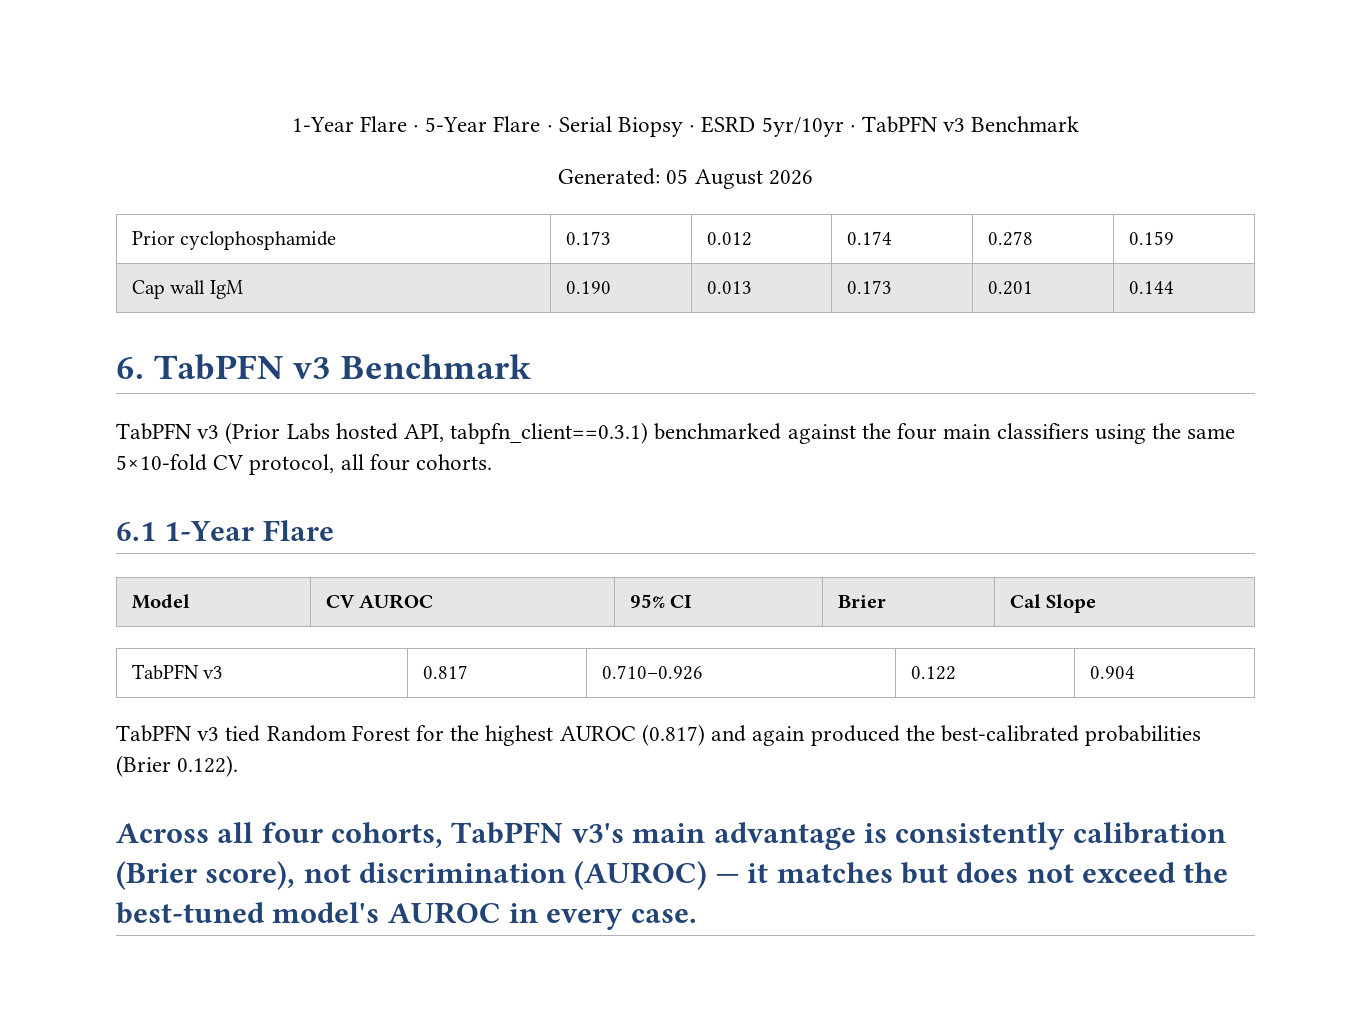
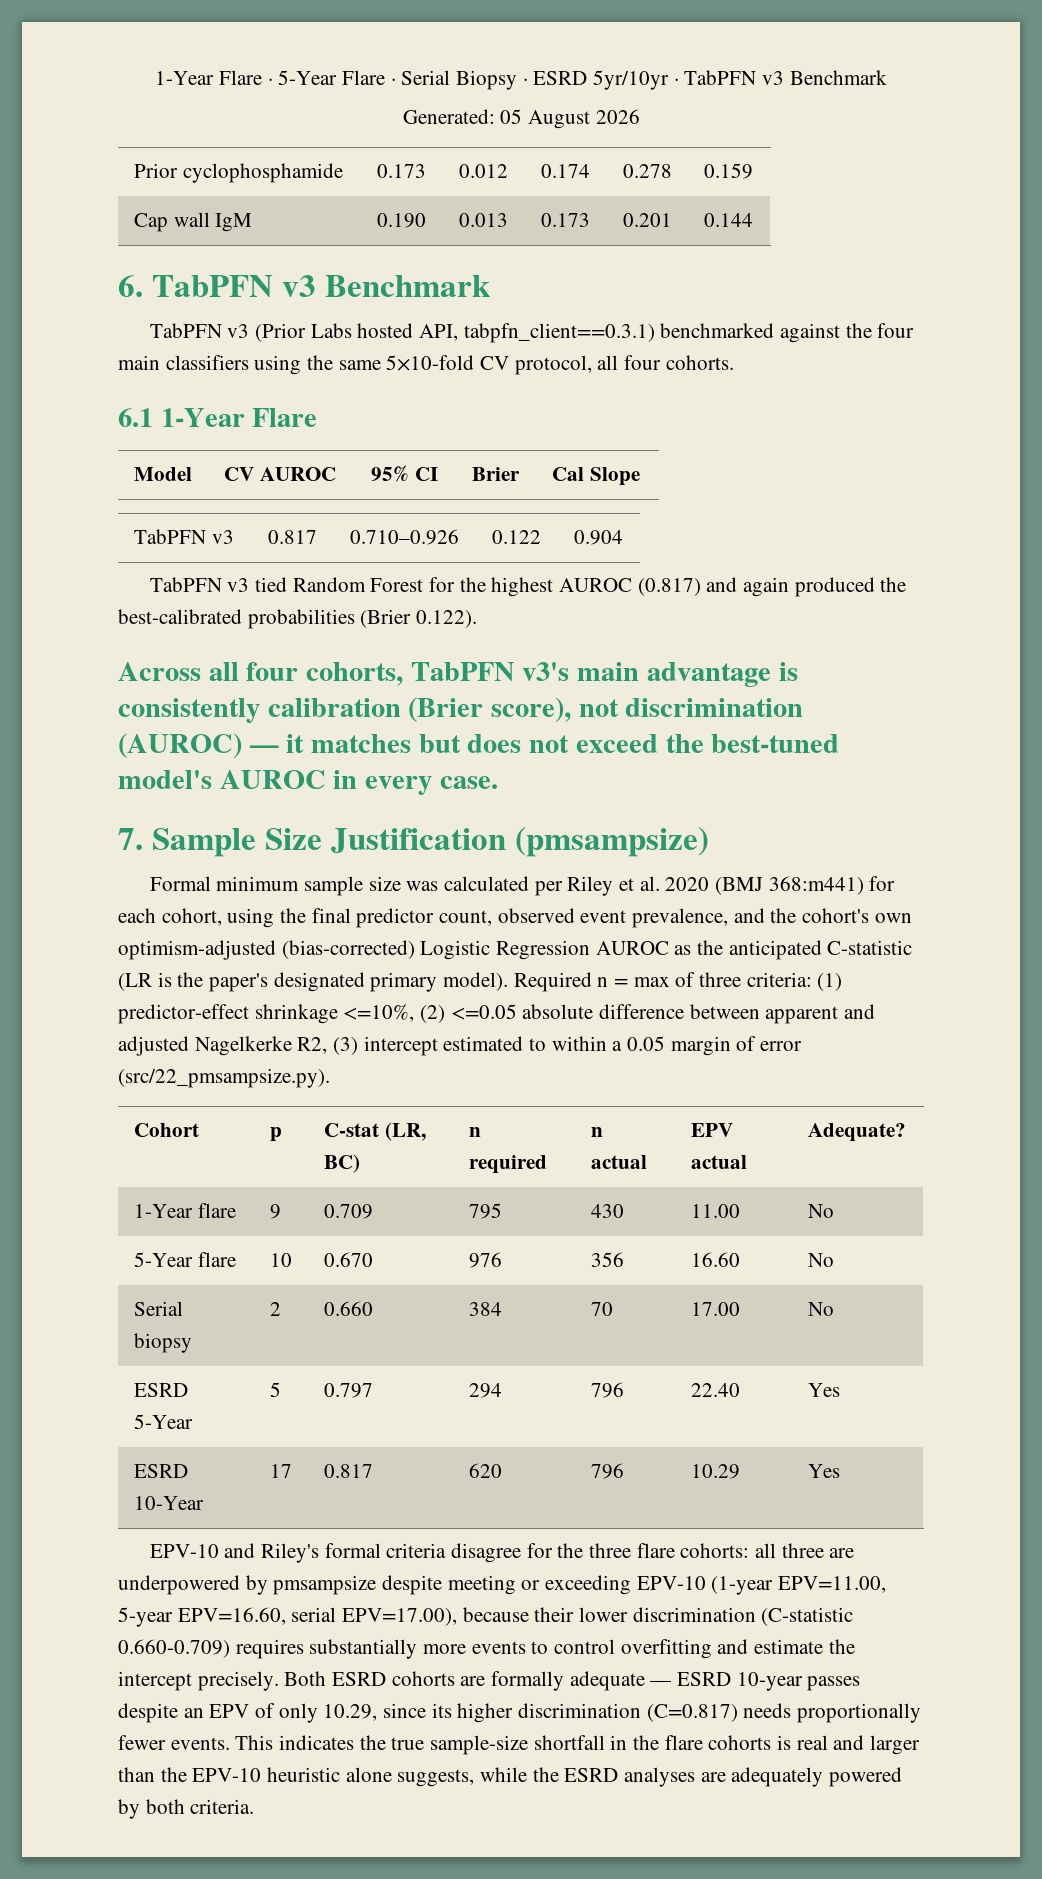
(697, 916) none -> [118,827,709,857] [149,876,896,896] [118,908,912,928] [118,940,913,960] [118,972,843,992] [118,1004,876,1024] [118,1036,803,1056] [118,1068,330,1088] [133,1123,199,1137] [269,1127,282,1142] [323,1122,426,1141] [323,1154,360,1173] [468,1127,481,1137] [468,1155,547,1174] [590,1127,603,1137] [590,1155,647,1169] [690,1123,733,1137] [690,1155,747,1169] [807,1123,906,1142] [133,1203,236,1218] [269,1204,281,1219] [323,1204,373,1219] [468,1203,502,1219] [590,1204,624,1218] [690,1204,740,1218] [807,1204,834,1218] [133,1252,236,1267] [269,1253,292,1267] [323,1252,373,1267] [468,1252,502,1268] [590,1252,624,1267] [690,1252,740,1267] [807,1253,834,1267] [133,1301,183,1316] [133,1333,192,1353] [269,1302,281,1316] [323,1301,373,1316] [468,1302,502,1316] [590,1302,613,1316] [690,1302,740,1316] [807,1302,834,1316] [133,1383,188,1397] [133,1414,193,1429] [269,1382,281,1397] [323,1383,373,1398] [468,1383,502,1398] [590,1382,624,1398] [690,1383,740,1397] [807,1383,840,1397] [133,1464,188,1478] [133,1496,204,1510] [269,1464,292,1478] [323,1464,373,1478] [468,1463,502,1478] [590,1463,624,1479] [690,1464,740,1479] [807,1464,840,1478] [149,1543,855,1563] [118,1575,887,1595] [118,1607,854,1627] [118,1639,855,1659] [118,1671,861,1691] [118,1703,922,1723] [118,1735,921,1755] [118,1767,903,1787] [118,1799,255,1819] // 7. Sample Size Justification (pmsampsize) // Formal minimum sample size was calculated per Riley et al. 2020 (BMJ 368:m441) for each cohort, using the final predictor count, observed event prevalence, and the cohort's own optimism-adjusted (bias-corrected) Logistic Regression AUROC as the anticipated C-statistic (LR is the paper's designated primary model). Required n = max of three criteria: (1) predictor-effect shrinkage <=10%, (2) <=0.05 absolute difference between apparent and adjusted Nagelkerke R2, (3) intercept estimated to within a 0.05 margin of error (src/22_pmsampsize.py). // Cohort | p | C-stat (LR, BC) | n required | n actual | EPV actual | Adequate? // 1-Year flare | 9 | 0.709 | 795 | 430 | 11.00 | No // 5-Year flare | 10 | 0.670 | 976 | 356 | 16.60 | No // Serial biopsy | 2 | 0.660 | 384 | 70 | 17.00 | No // ESRD 5-Year | 5 | 0.797 | 294 | 796 | 22.40 | Yes // ESRD 10-Year | 17 | 0.817 | 620 | 796 | 10.29 | Yes // EPV-10 and Riley's formal criteria disagree for the three flare cohorts: all three are underpowered by pmsampsize despite meeting or exceeding EPV-10 (1-year EPV=11.00, 5-year EPV=16.60, serial EPV=17.00), because their lower discrimination (C-statistic 0.660-0.709) requires substantially more events to control overfitting and estimate the intercept precisely. Both ESRD cohorts are formally adequate — ESRD 10-year passes despite an EPV of only 10.29, since its higher discrimination (C=0.817) needs proportionally fewer events. This indicates the true sample-size shortfall in the flare cohorts is real and larger than the EPV-10 heuristic alone suggests, while the ESRD analyses are adequately powered by both criteria.

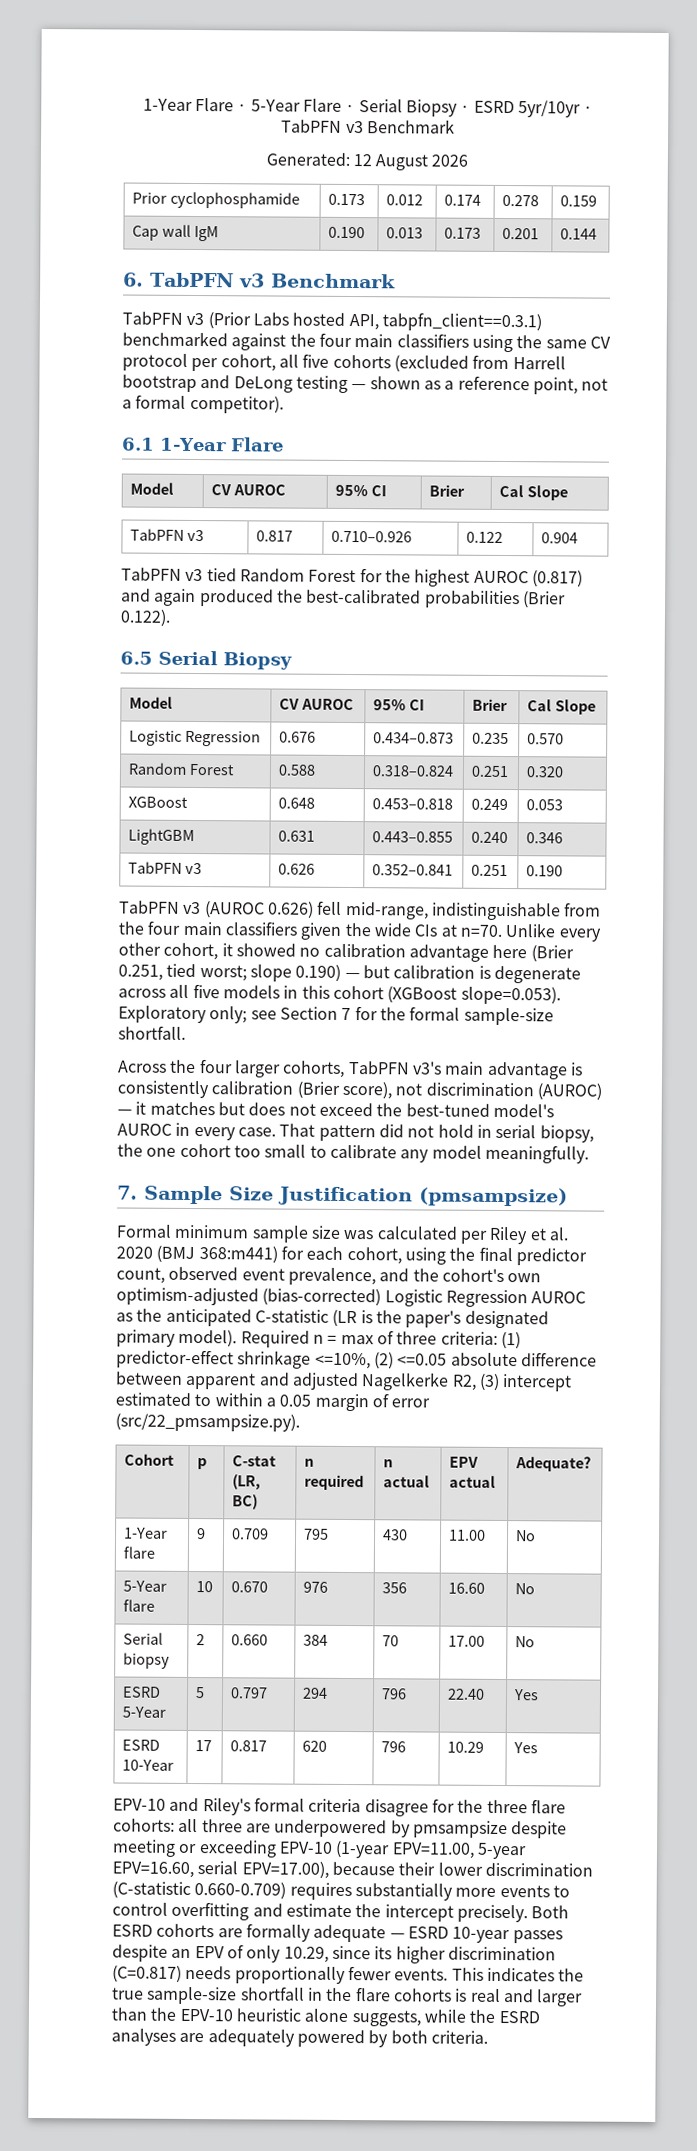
[500,109,523,124] 05 -> [352,154,372,167] 12
[386,355,734,375] 5×10-fold CV protocol, all four cohorts. -> [589,336,611,349] [122,353,566,373] [122,374,609,395] [122,394,284,414] CV protocol per cohort, all five cohorts (excluded from Harrell bootstrap and DeLong testing — shown as a reference point, not a formal competitor).
[118,662,299,681] Across all four -> [120,650,292,670] [129,696,174,709] [279,698,354,711] [373,699,425,711] [472,698,509,712] [527,699,596,715] [129,730,261,747] [279,731,317,743] [373,732,455,744] [472,732,510,745] [527,733,565,745] [128,762,235,776] [278,764,317,776] [372,765,455,777] [471,765,510,778] [526,766,565,778] [128,796,189,808] [278,797,316,809] [372,798,454,810] [471,798,509,811] [526,799,564,811] [128,828,196,846] [278,830,316,842] [372,831,454,843] [471,831,509,844] [526,832,564,844] [128,861,202,875] [278,863,316,875] [372,864,454,876] [471,864,509,877] [526,865,564,877] [119,900,602,921] [118,920,601,942] [118,942,574,963] [118,963,581,984] [118,983,561,1005] [118,1005,554,1026] [118,1025,186,1040] [118,1059,281,1078] 6.5 Serial Biopsy // Model | CV AUROC | 95% CI | Brier | Cal Slope // Logistic Regression | 0.676 | 0.434–0.873 | 0.235 | 0.570 // Random Forest | 0.588 | 0.318–0.824 | 0.251 | 0.320 // XGBoost | 0.648 | 0.453–0.818 | 0.249 | 0.053 // LightGBM | 0.631 | 0.443–0.855 | 0.240 | 0.346 // TabPFN v3 | 0.626 | 0.352–0.841 | 0.251 | 0.190 // TabPFN v3 (AUROC 0.626) fell mid-range, indistinguishable from the four main classifiers given the wide CIs at n=70. Unlike every other cohort, it showed no calibration advantage here (Brier 0.251, tied worst; slope 0.190) — but calibration is degenerate across all five models in this cohort (XGBoost slope=0.053). Exploratory only; see Section 7 for the formal sample-size shortfall. // Across the four larger
(498, 782) none -> [279,1123,594,1143] [117,1143,589,1164] That pattern did not hold in serial biopsy, the one cohort too small to calibrate any model meaningfully.

